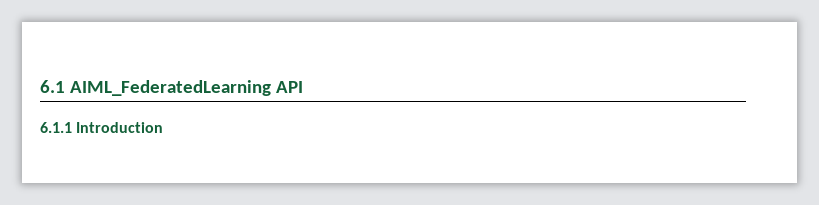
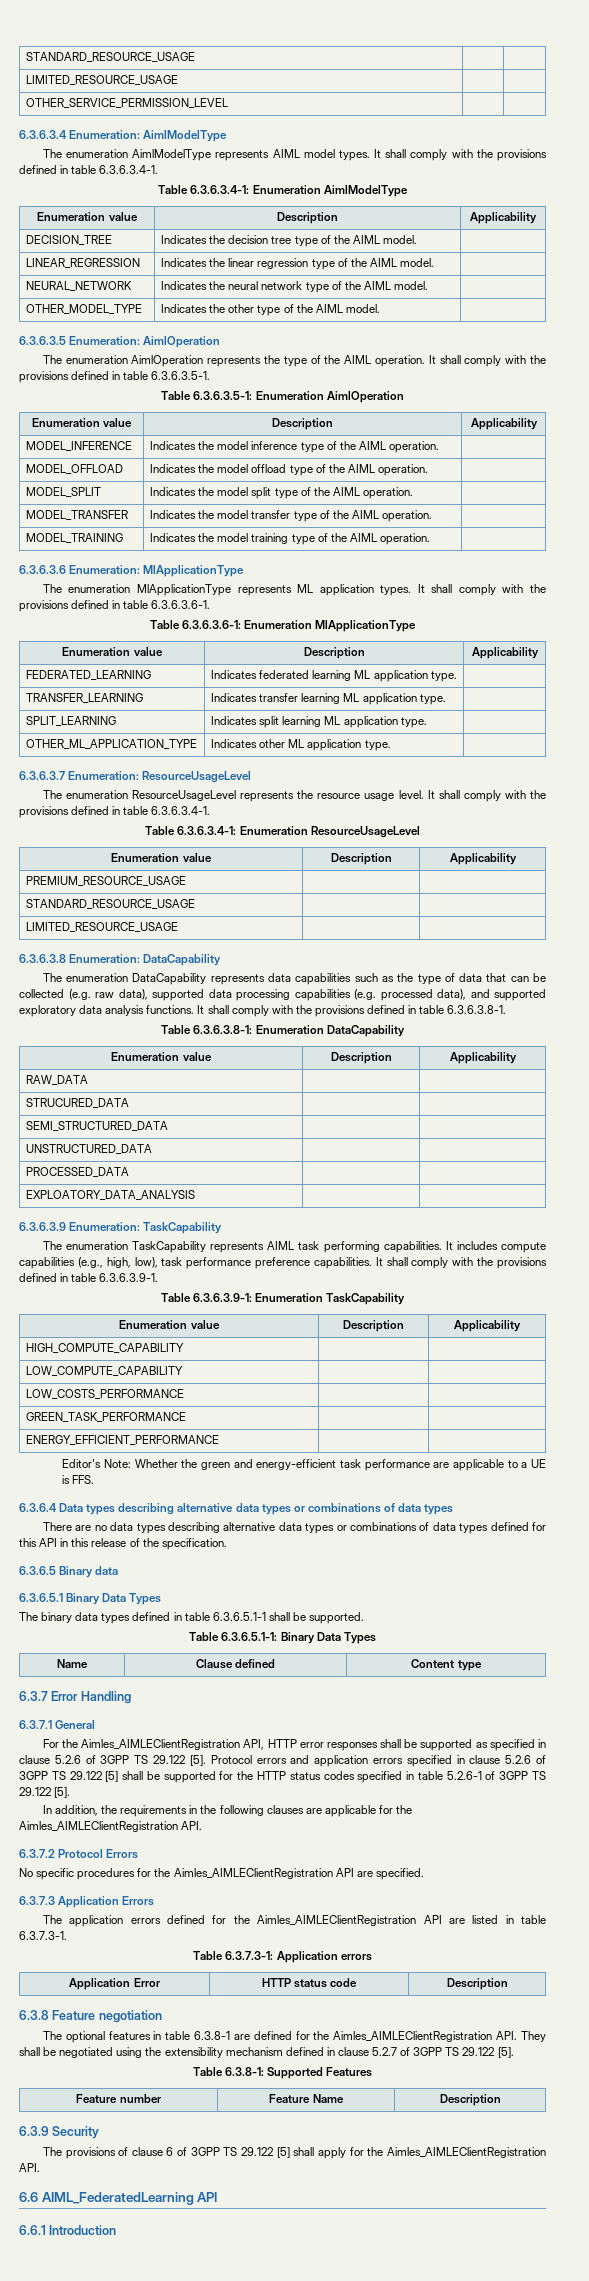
[40,80,65,93] 6.1 -> [26,52,196,62] [26,75,179,85] [26,98,229,108] [19,130,228,142] [42,149,548,161] [19,165,159,174] [158,185,408,197] [37,212,138,221] [277,212,338,224] [470,212,537,224] [26,235,113,245] [161,235,418,247] [26,258,141,268] [161,258,435,270] [26,281,133,291] [161,281,429,293] [26,304,143,314] [161,304,380,316] [19,336,221,348] [42,355,547,367] [19,371,211,383] [161,391,404,403] [31,418,133,427] [272,418,333,430] [470,418,538,430] [26,441,133,451] [150,441,440,453] [26,464,124,474] [150,464,429,476] [26,487,102,497] [150,487,414,499] [26,510,129,520] [150,510,433,522] [26,533,124,543] [150,533,431,545] [19,565,245,577] [42,584,546,596] [19,600,211,612] [149,620,417,632] [62,647,163,656] [303,647,365,659] [471,647,539,659] [26,670,152,680] [211,670,457,682] [26,693,144,703] [211,693,446,705] [26,716,117,726] [211,716,427,728] [26,739,198,749] [211,739,391,751] [19,771,252,783] [42,790,546,802] [19,806,211,818] [145,826,420,838] [111,853,212,862] [330,853,392,865] [449,853,517,865] [26,876,187,886] [26,899,196,909] [26,922,179,932] [19,954,222,966] [42,973,547,985] [19,989,546,1001] [19,1005,507,1017] [161,1025,405,1037] [111,1052,212,1061] [330,1052,392,1064] [449,1052,517,1064] [26,1075,89,1085] [26,1098,130,1108] [26,1121,169,1131] [26,1144,153,1154] [26,1167,130,1177] [26,1190,196,1200] [19,1222,223,1234] [42,1241,546,1253] [19,1257,548,1269] [19,1273,159,1282] [160,1293,406,1305] [119,1320,220,1329] [343,1320,404,1332] [454,1320,521,1332] [26,1343,185,1353] [26,1366,184,1376] [26,1389,185,1399] [26,1412,187,1422] [26,1435,220,1445] [62,1459,546,1471] [62,1475,95,1484] [19,1503,454,1515] [42,1522,546,1534] [19,1538,227,1550] [19,1566,119,1578] [19,1593,162,1605] [19,1612,365,1624] [189,1632,376,1644] [57,1659,88,1668] [195,1659,276,1669] [411,1659,482,1671] [19,1691,131,1704] [19,1720,96,1729] [42,1739,547,1751] [19,1755,546,1767] [19,1771,546,1783] [19,1787,71,1798] [42,1805,413,1817] [19,1821,203,1832] [19,1849,139,1859] [19,1868,424,1880] [19,1896,155,1908] [42,1915,546,1927] [19,1931,67,1940] [193,1951,372,1963] [69,1978,160,1990] [261,1978,358,1988] [446,1978,508,1990] [19,2010,162,2023] [42,2031,546,2043] [19,2047,514,2058] [192,2067,373,2079] [76,2094,161,2103] [269,2094,344,2103] [439,2094,501,2106] [19,2126,100,2139] [42,2147,546,2159] [19,2163,40,2172] [19,2192,38,2202] STANDARD_RESOURCE_USAGE | | // LIMITED_RESOURCE_USAGE | | // OTHER_SERVICE_PERMISSION_LEVEL | | // 6.3.6.3.4 Enumeration: AimlModelType // The enumeration AimlModelType represents AIML model types. It shall comply with the provisions defined in table 6.3.6.3.4-1. // Table 6.3.6.3.4-1: Enumeration AimlModelType // Enumeration value | Description | Applicability // DECISION_TREE | Indicates the decision tree type of the AIML model. | // LINEAR_REGRESSION | Indicates the linear regression type of the AIML model. | // NEURAL_NETWORK | Indicates the neural network type of the AIML model. | // OTHER_MODEL_TYPE | Indicates the other type of the AIML model. | // 6.3.6.3.5 Enumeration: AimlOperation // The enumeration AimlOperation represents the type of the AIML operation. It shall comply with the provisions defined in table 6.3.6.3.5-1. // Table 6.3.6.3.5-1: Enumeration AimlOperation // Enumeration value | Description | Applicability // MODEL_INFERENCE | Indicates the model inference type of the AIML operation. | // MODEL_OFFLOAD | Indicates the model offload type of the AIML operation. | // MODEL_SPLIT | Indicates the model split type of the AIML operation. | // MODEL_TRANSFER | Indicates the model transfer type of the AIML operation. | // MODEL_TRAINING | Indicates the model training type of the AIML operation. | // 6.3.6.3.6 Enumeration: MlApplicationType // The enumeration MlApplicationType represents ML application types. It shall comply with the provisions defined in table 6.3.6.3.6-1. // Table 6.3.6.3.6-1: Enumeration MlApplicationType // Enumeration value | Description | Applicability // FEDERATED_LEARNING | Indicates federated learning ML application type. | // TRANSFER_LEARNING | Indicates transfer learning ML application type. | // SPLIT_LEARNING | Indicates split learning ML application type. | // OTHER_ML_APPLICATION_TYPE | Indicates other ML application type. | // 6.3.6.3.7 Enumeration: ResourceUsageLevel // The enumeration ResourceUsageLevel represents the resource usage level. It shall comply with the provisions defined in table 6.3.6.3.4-1. // Table 6.3.6.3.4-1: Enumeration ResourceUsageLevel // Enumeration value | Description | Applicability // PREMIUM_RESOURCE_USAGE | | // STANDARD_RESOURCE_USAGE | | // LIMITED_RESOURCE_USAGE | | // 6.3.6.3.8 Enumeration: DataCapability // The enumeration DataCapability represents data capabilities such as the type of data that can be collected (e.g. raw data), supported data processing capabilities (e.g. processed data), and supported exploratory data analysis functions. It shall comply with the provisions defined in table 6.3.6.3.8-1. // Table 6.3.6.3.8-1: Enumeration DataCapability // Enumeration value | Description | Applicability // RAW_DATA | | // STRUCURED_DATA | | // SEMI_STRUCTURED_DATA | | // UNSTRUCTURED_DATA | | // PROCESSED_DATA | | // EXPLOATORY_DATA_ANALYSIS | | // 6.3.6.3.9 Enumeration: TaskCapability // The enumeration TaskCapability represents AIML task performing capabilities. It includes compute capabilities (e.g., high, low), task performance preference capabilities. It shall comply with the provisions defined in table 6.3.6.3.9-1. // Table 6.3.6.3.9-1: Enumeration TaskCapability // Enumeration value | Description | Applicability // HIGH_COMPUTE_CAPABILITY | | // LOW_COMPUTE_CAPABILITY | | // LOW_COSTS_PERFORMANCE | | // GREEN_TASK_PERFORMANCE | | // ENERGY_EFFICIENT_PERFORMANCE | | // Editor's Note: Whether the green and energy-efficient task performance are applicable to a UE is FFS. // 6.3.6.4 Data types describing alternative data types or combinations of data types // There are no data types describing alternative data types or combinations of data types defined for this API in this release of the specification. // 6.3.6.5 Binary data // 6.3.6.5.1 Binary Data Types // The binary data types defined in table 6.3.6.5.1-1 shall be supported. // Table 6.3.6.5.1-1: Binary Data Types // Name | Clause defined | Content type // 6.3.7 Error Handling // 6.3.7.1 General // For the Aimles_AIMLEClientRegistration API, HTTP error responses shall be supported as specified in clause 5.2.6 of 3GPP TS 29.122 [5]. Protocol errors and application errors specified in clause 5.2.6 of 3GPP TS 29.122 [5] shall be supported for the HTTP status codes specified in table 5.2.6-1 of 3GPP TS 29.122 [5]. // In addition, the requirements in the following clauses are applicable for the Aimles_AIMLEClientRegistration API. // 6.3.7.2 Protocol Errors // No specific procedures for the Aimles_AIMLEClientRegistration API are specified. // 6.3.7.3 Application Errors // The application errors defined for the Aimles_AIMLEClientRegistration API are listed in table 6.3.7.3-1. // Table 6.3.7.3-1: Application errors // Application Error | HTTP status code | Description // 6.3.8 Feature negotiation // The optional features in table 6.3.8-1 are defined for the Aimles_AIMLEClientRegistration API. They shall be negotiated using the extensibility mechanism defined in clause 5.2.7 of 3GPP TS 29.122 [5]. // Table 6.3.8-1: Supported Features // Feature number | Feature Name | Description // 6.3.9 Security // The provisions of clause 6 of 3GPP TS 29.122 [5] shall apply for the Aimles_AIMLEClientRegistration API. // 6.6
[40,122,72,133] 6.1.1 -> [19,2225,46,2235] 6.6.1

